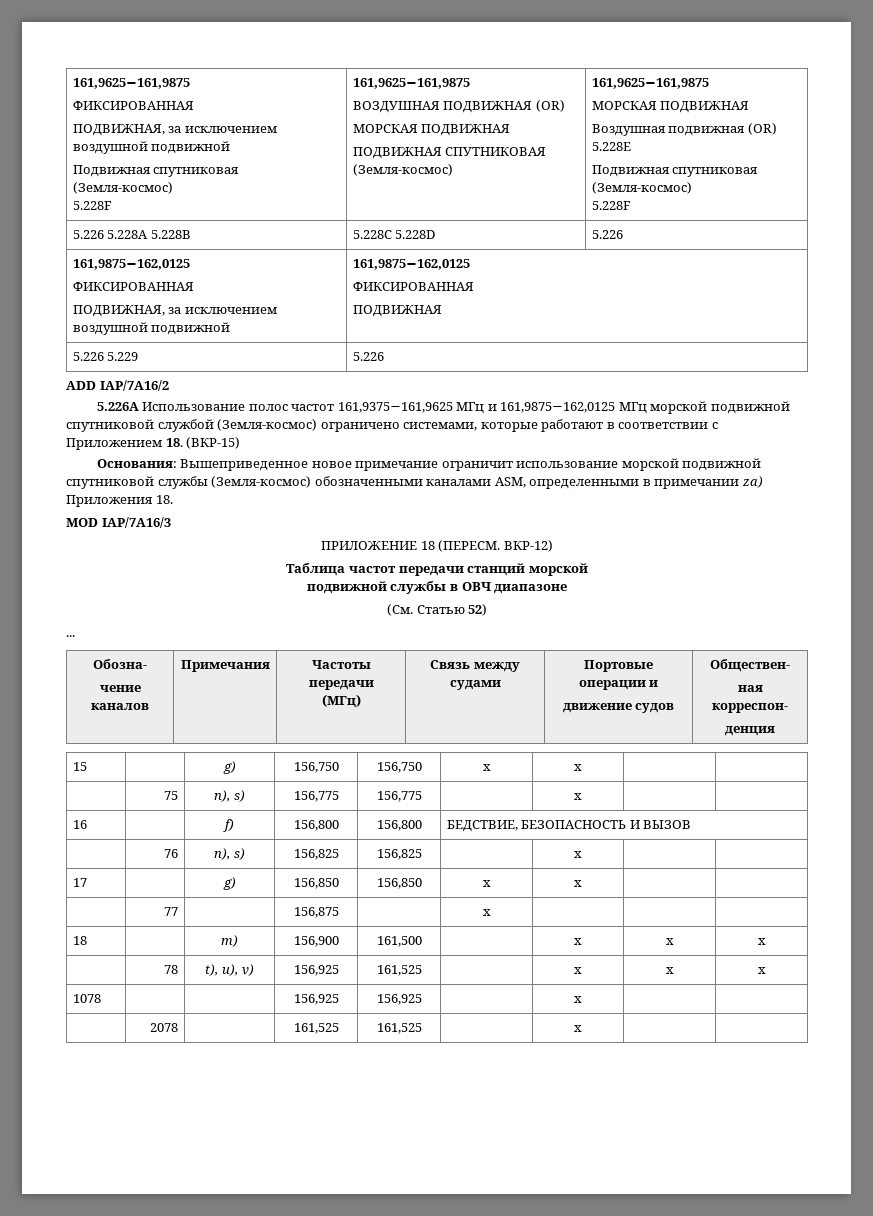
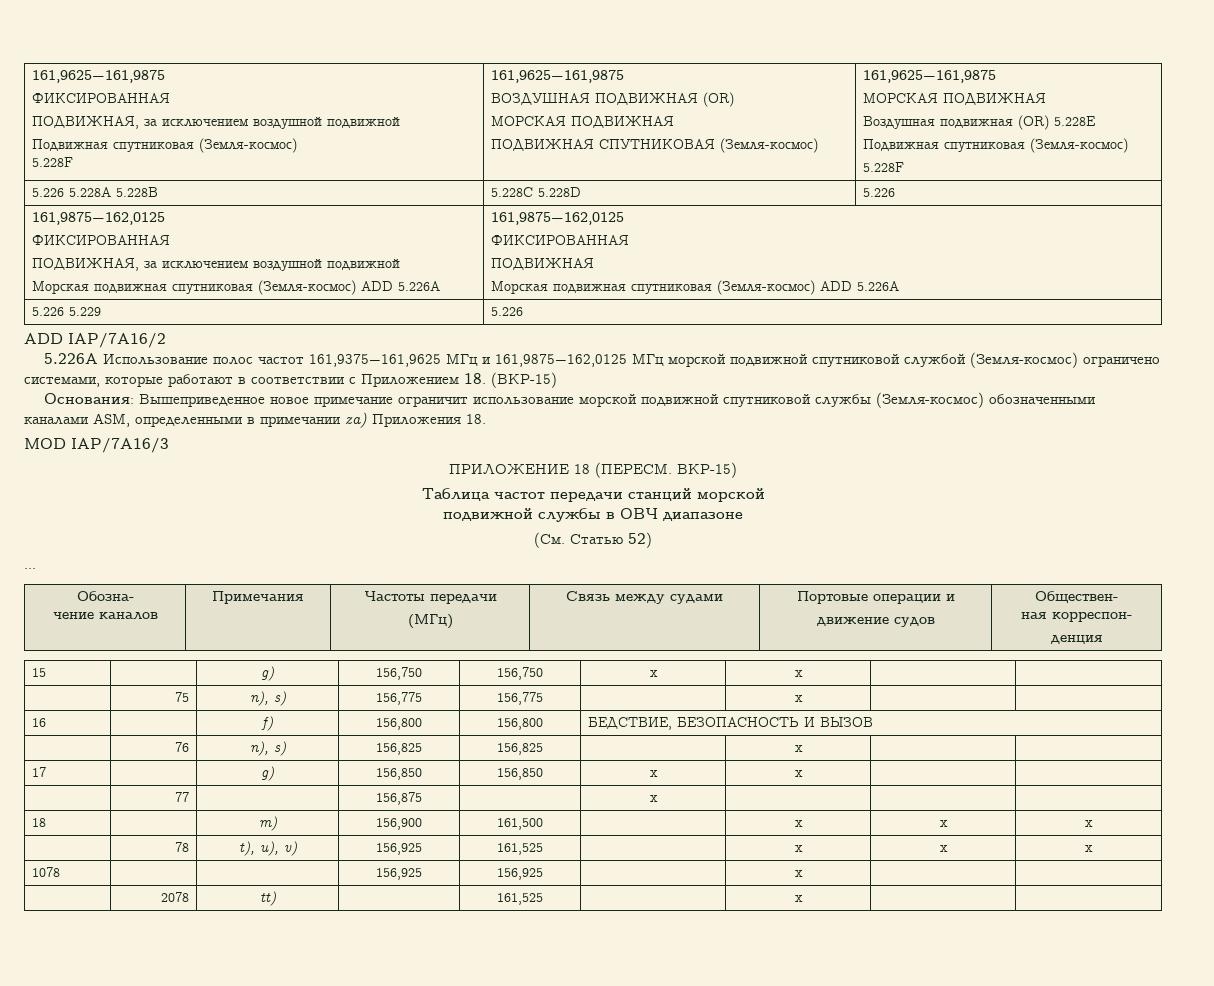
[352,259,470,270] [352,282,474,291] [352,305,442,317] | 161,9875−162,0125 // ФИКСИРОВАННАЯ // ПОДВИЖНАЯ -> [31,280,440,295] [490,212,624,225] [490,235,629,245] [490,258,594,270] [490,280,899,295] // Морская подвижная спутниковая (Земля-космос) ADD 5.226A | 161,9875−162,0125 // ФИКСИРОВАННАЯ // ПОДВИЖНАЯ // Морская подвижная спутниковая (Земля-космос) ADD 5.226A
[503,540,553,552] ВКР-12) -> [677,462,737,478] ВКР-15)
[293,1023,339,1034] | 161,525 -> [259,891,276,906] tt) |

